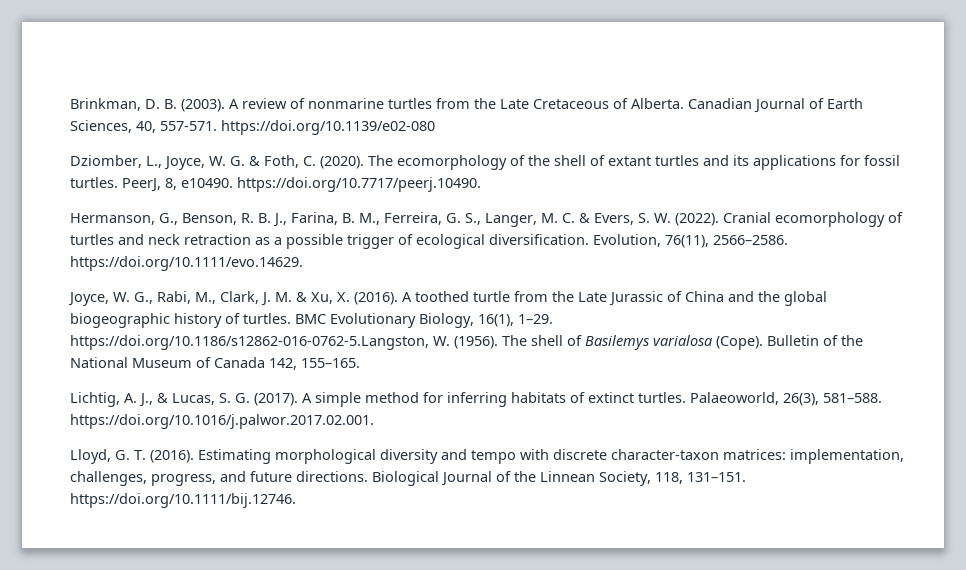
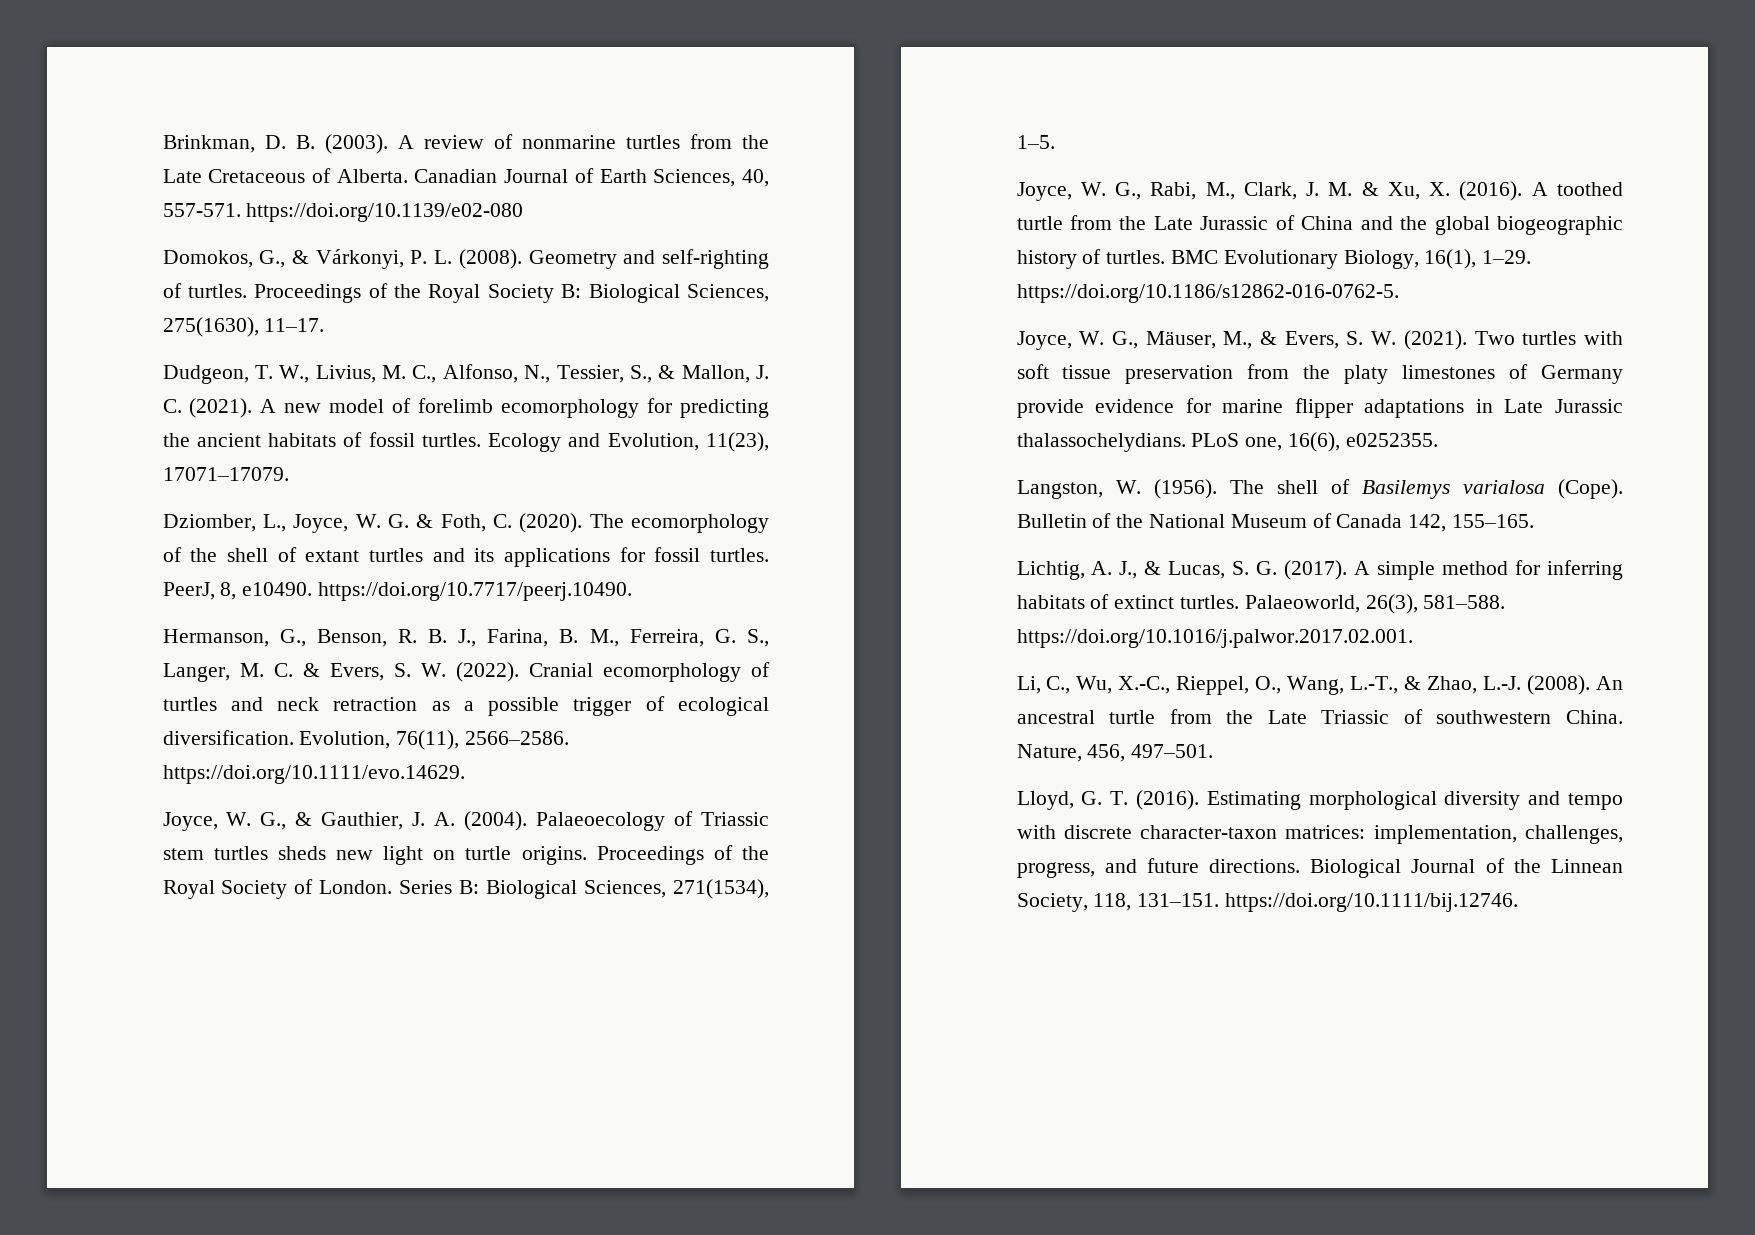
(435, 127) none -> [162,249,769,269] [162,283,770,303] [162,317,325,337] [162,364,770,384] [162,398,769,418] [162,432,769,452] [162,467,289,481] // Domokos, G., & Várkonyi, P. L. (2008). Geometry and self-righting of turtles. Proceedings of the Royal Society B: Biological Sciences, 275(1630), 11–17. // Dudgeon, T. W., Livius, M. C., Alfonso, N., Tessier, S., & Mallon, J. C. (2021). A new model of forelimb ecomorphology for predicting the ancient habitats of fossil turtles. Ecology and Evolution, 11(23), 17071–17079.
(303, 263) none -> [162,811,769,831] [162,845,769,865] [162,879,769,899] [1016,135,1055,149] // Joyce, W. G., & Gauthier, J. A. (2004). Palaeoecology of Triassic stem turtles sheds new light on turtle origins. Proceedings of the Royal Society of London. Series B: Biological Sciences, 271(1534), 1–5.
[69,335,429,350] https://doi.org/10.1186/s12862-016-0762-5.Langston, -> [1016,284,1399,303] [1016,330,1623,350] [1016,364,1623,384] [1016,398,1623,418] [1016,432,1438,452] [1016,480,1103,499] https://doi.org/10.1186/s12862-016-0762-5. // Joyce, W. G., Mäuser, M., & Evers, S. W. (2021). Two turtles with soft tissue preservation from the platy limestones of Germany provide evidence for marine flipper adaptations in Late Jurassic thalassochelydians. PLoS one, 16(6), e0252355. // Langston,
(374, 421) none -> [1016,675,1623,695] [1016,709,1623,724] [1016,744,1214,762] // Li, C., Wu, X.-C., Rieppel, O., Wang, L.-T., & Zhao, L.-J. (2008). An ancestral turtle from the Late Triassic of southwestern China. Nature, 456, 497–501.

